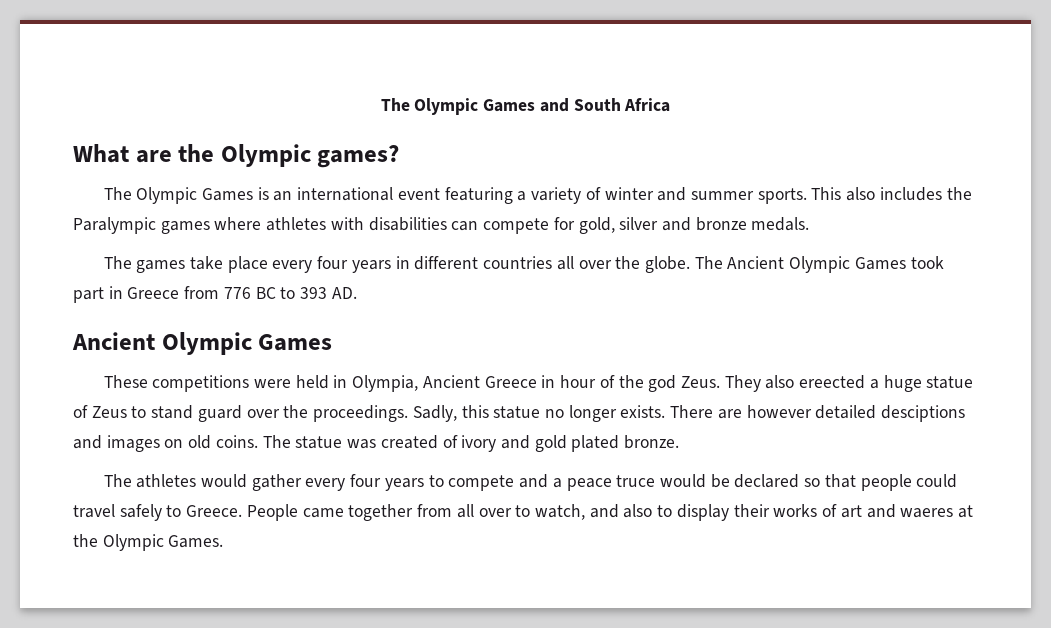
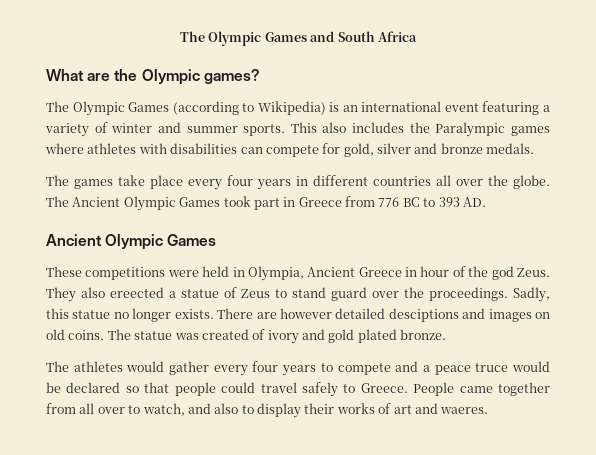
(253, 194) none -> [172,101,326,115] (according to Wikipedia)
[883,375,922,392] huge -> (176, 294) none
[900,505,973,518] [73,534,224,551] waeres at the Olympic Games. -> [440,407,489,414] waeres.

